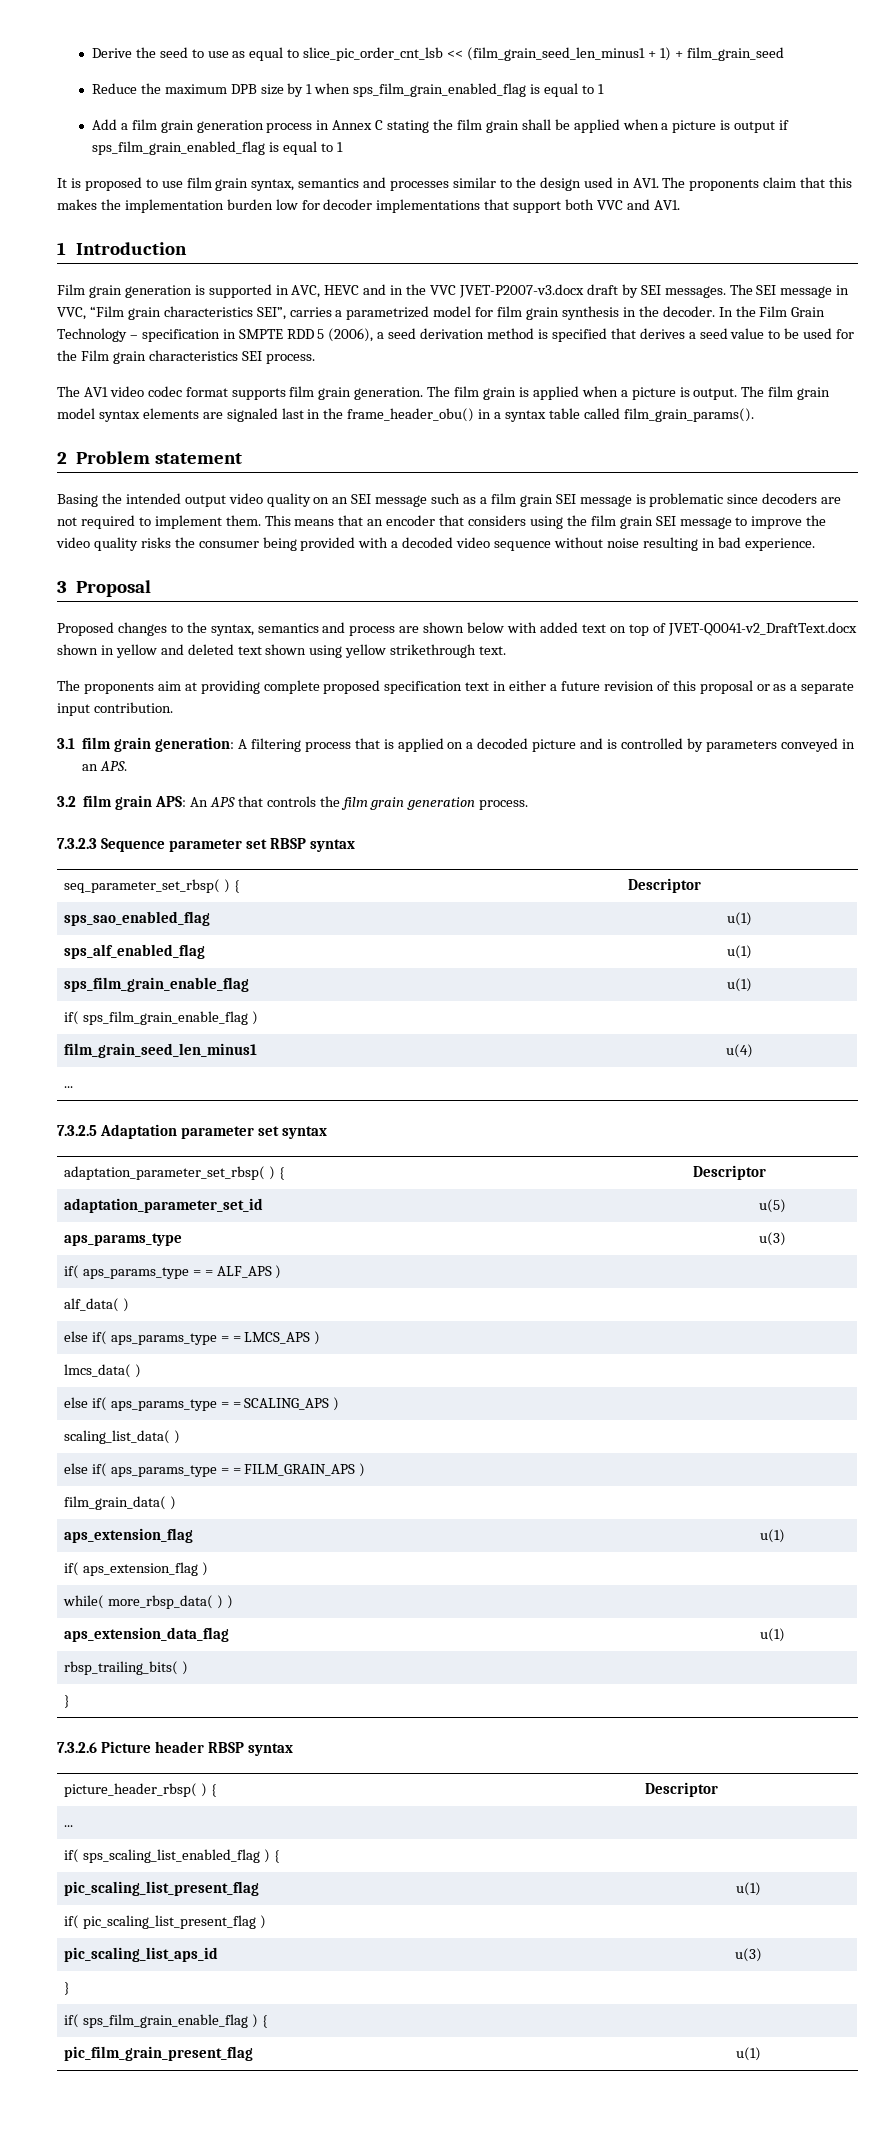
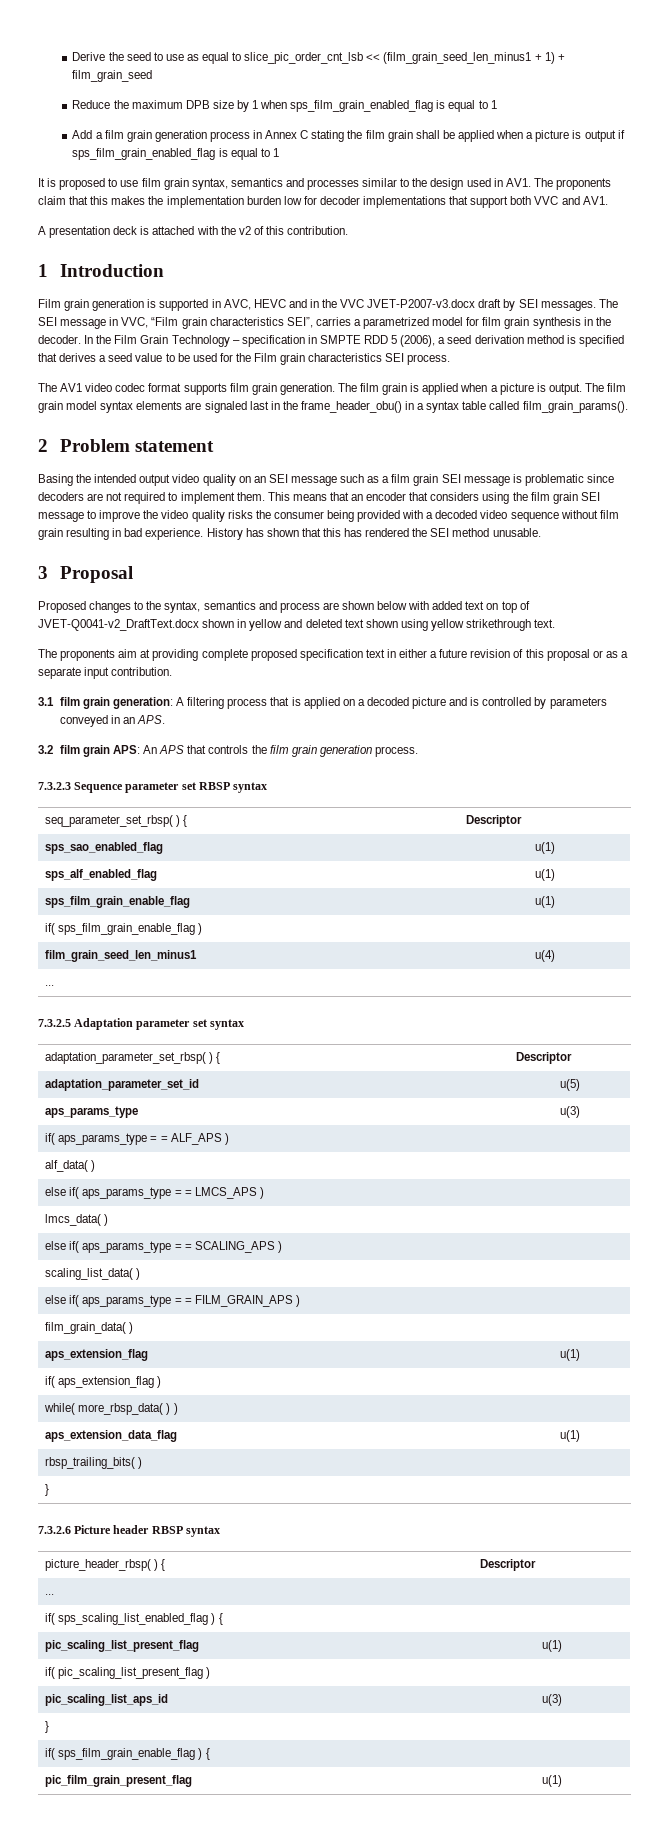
(680, 205) none -> [38,226,349,238] // A presentation deck is attached with the v2 of this contribution.
[606,538,639,548] noise -> [599,510,619,519] [38,528,63,540] film grain
(815, 544) none -> [206,528,541,540] History has shown that this has rendered the SEI method unusable.

